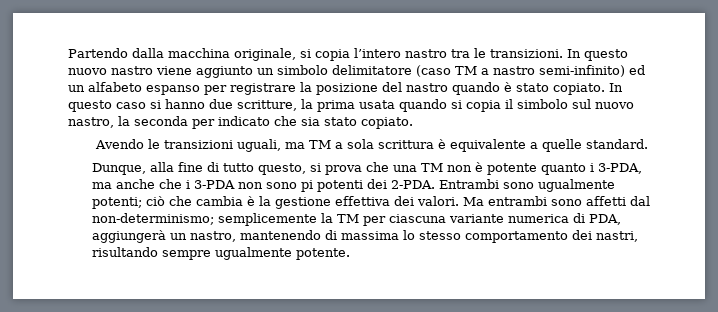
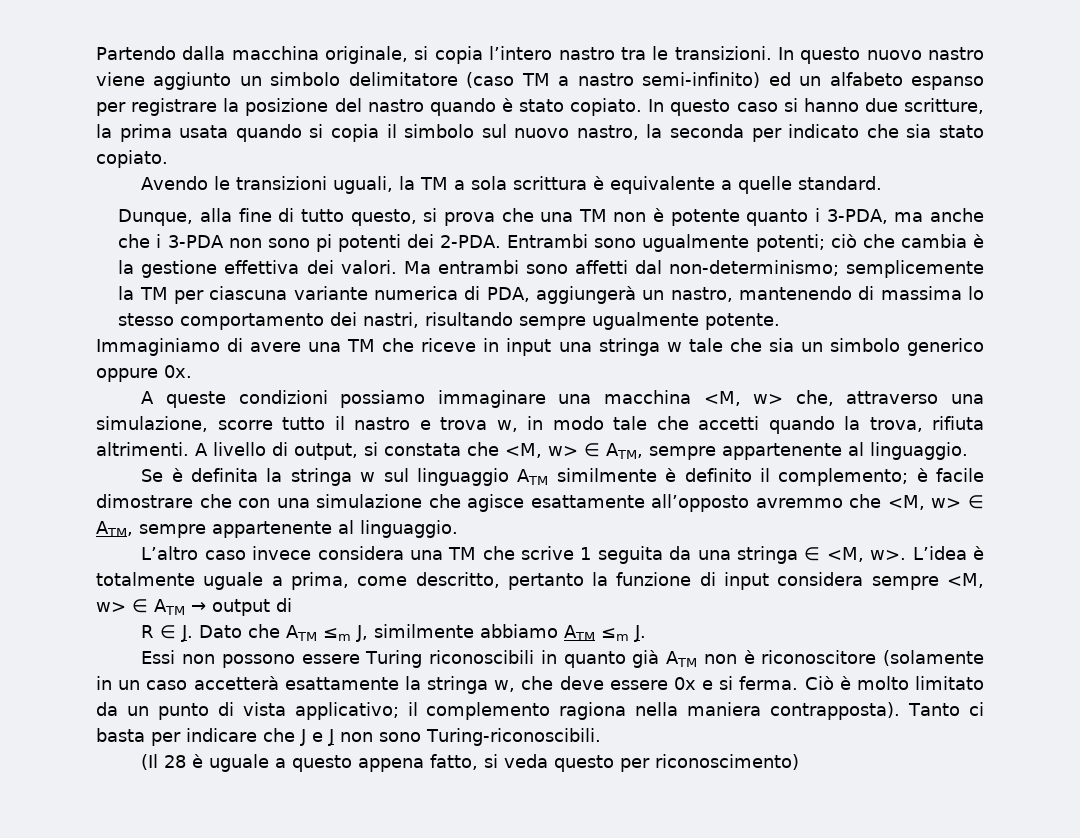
[285,142,306,149] ma -> [399,176,416,190] la
(350, 254) none -> [96,338,984,356] [96,365,192,382] [141,390,984,408] [96,416,984,434] [96,442,968,460] [141,468,985,486] [96,494,985,512] [96,520,458,538] [141,546,985,564] [96,572,984,590] [96,598,292,616] [141,624,647,642] [141,650,984,668] [96,676,984,694] [96,702,984,720] [96,728,601,746] [141,754,800,772] // Immaginiamo di avere una TM che riceve in input una stringa w tale che sia un simbolo generico oppure 0x. // A queste condizioni possiamo immaginare una macchina <M, w> che, attraverso una simulazione, scorre tutto il nastro e trova w, in modo tale che accetti quando la trova, rifiuta altrimenti. A livello di output, si constata che <M, w> ∈ ATM, sempre appartenente al linguaggio. // Se è definita la stringa w sul linguaggio ATM similmente è definito il complemento; è facile dimostrare che con una simulazione che agisce esattamente all’opposto avremmo che <M, w> ∈ ATM, sempre appartenente al linguaggio. // L’altro caso invece considera una TM che scrive 1 seguita da una stringa ∈ <M, w>. L’idea è totalmente uguale a prima, come descritto, pertanto la funzione di input considera sempre <M, w> ∈ ATM → output di // R ∈ J. Dato che ATM ≤m J, similmente abbiamo ATM ≤m J. // Essi non possono essere Turing riconoscibili in quanto già ATM non è riconoscitore (solamente in un caso accetterà esattamente la stringa w, che deve essere 0x e si ferma. Ciò è molto limitato da un punto di vista applicativo; il complemento ragiona nella maniera contrapposta). Tanto ci basta per indicare che J e J non sono Turing-riconoscibili. // (Il 28 è uguale a questo appena fatto, si veda questo per riconoscimento)

